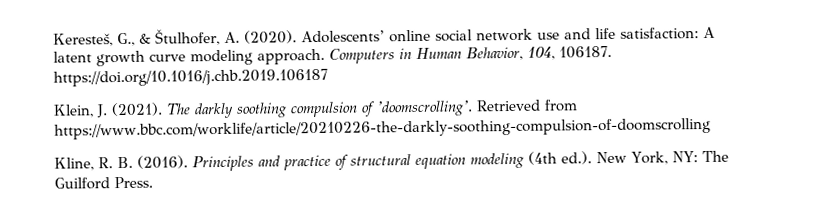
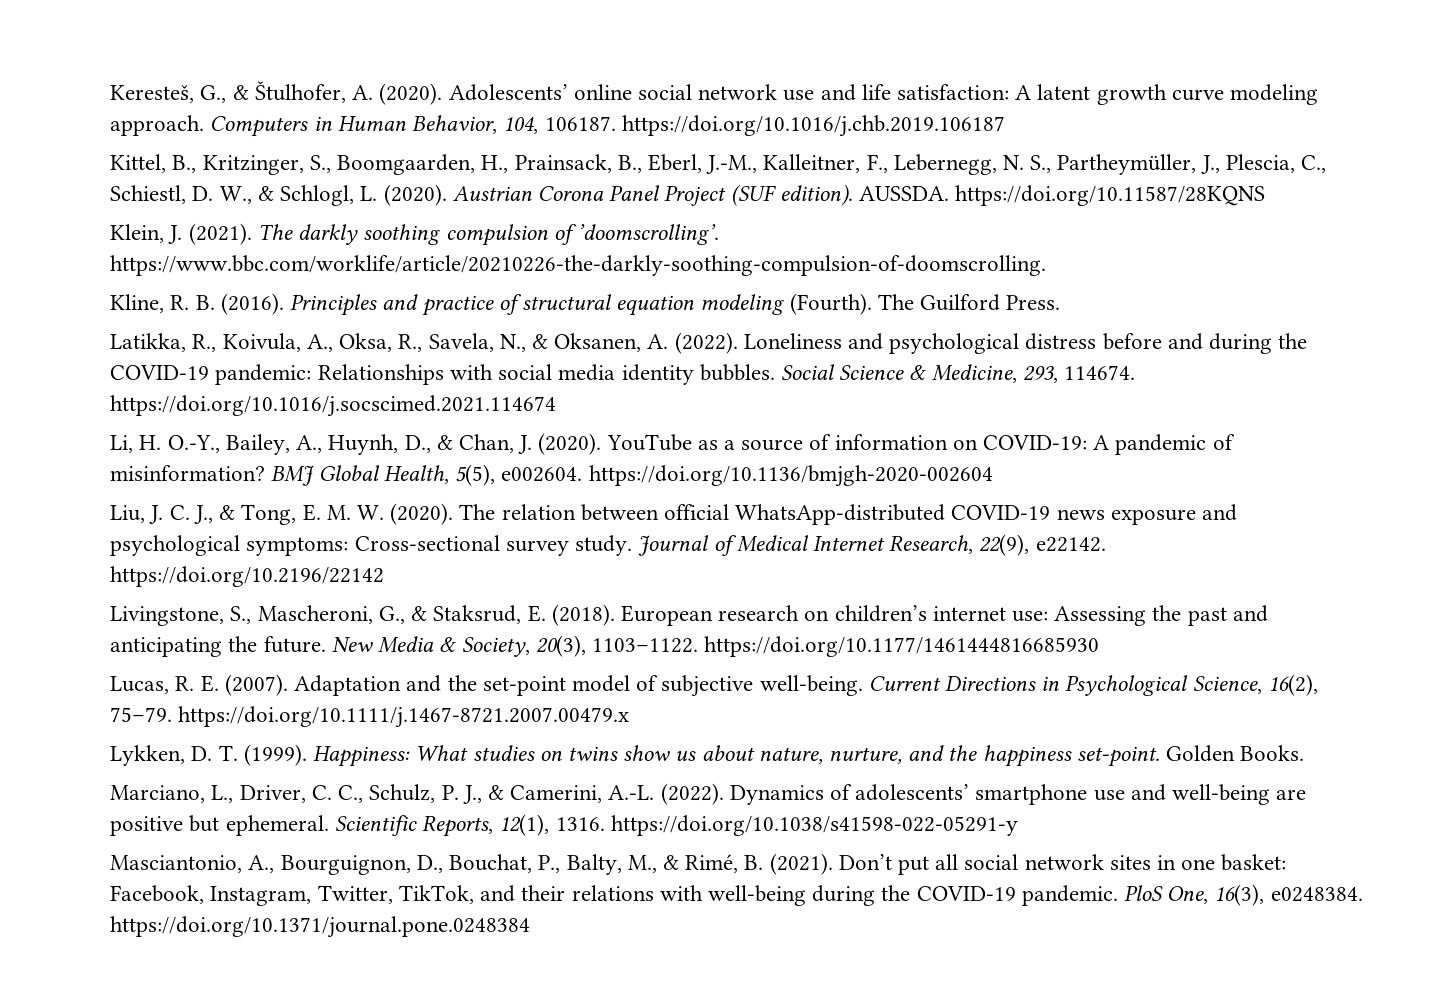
(329, 77) none -> [110,154,1327,175] [110,184,1266,206] // Kittel, B., Kritzinger, S., Boomgaarden, H., Prainsack, B., Eberl, J.-M., Kalleitner, F., Lebernegg, N. S., Partheymüller, J., Plescia, C., Schiestl, D. W., & Schlogl, L. (2020). Austrian Corona Panel Project (SUF edition). AUSSDA. https://doi.org/10.11587/28KQNS
[476,99,579,112] [54,117,712,140] Retrieved from https://www.bbc.com/worklife/article/20210226-the-darkly-soothing-compulsion-of-doomscrolling -> [110,255,1047,276] https://www.bbc.com/worklife/article/20210226-the-darkly-soothing-compulsion-of-doomscrolling.
[528,150,730,165] [54,176,154,190] (4th ed.). New York, NY: The Guilford Press. -> [789,293,1061,315] [110,332,1308,354] [110,364,1136,385] [110,395,557,417] [110,433,1235,455] [110,464,993,487] [110,503,1238,525] [110,534,1106,556] [110,566,385,587] [110,604,1268,626] [110,635,1100,657] [110,674,1318,697] [110,706,630,728] [110,744,1305,767] [110,783,1307,805] [110,814,1018,837] [110,853,1287,875] [110,884,1363,906] [110,916,531,938] (Fourth). The Guilford Press. // Latikka, R., Koivula, A., Oksa, R., Savela, N., & Oksanen, A. (2022). Loneliness and psychological distress before and during the COVID-19 pandemic: Relationships with social media identity bubbles. Social Science & Medicine, 293, 114674. https://doi.org/10.1016/j.socscimed.2021.114674 // Li, H. O.-Y., Bailey, A., Huynh, D., & Chan, J. (2020). YouTube as a source of information on COVID-19: A pandemic of misinformation? BMJ Global Health, 5(5), e002604. https://doi.org/10.1136/bmjgh-2020-002604 // Liu, J. C. J., & Tong, E. M. W. (2020). The relation between official WhatsApp-distributed COVID-19 news exposure and psychological symptoms: Cross-sectional survey study. Journal of Medical Internet Research, 22(9), e22142. https://doi.org/10.2196/22142 // Livingstone, S., Mascheroni, G., & Staksrud, E. (2018). European research on children’s internet use: Assessing the past and anticipating the future. New Media & Society, 20(3), 1103–1122. https://doi.org/10.1177/1461444816685930 // Lucas, R. E. (2007). Adaptation and the set-point model of subjective well-being. Current Directions in Psychological Science, 16(2), 75–79. https://doi.org/10.1111/j.1467-8721.2007.00479.x // Lykken, D. T. (1999). Happiness: What studies on twins show us about nature, nurture, and the happiness set-point. Golden Books. // Marciano, L., Driver, C. C., Schulz, P. J., & Camerini, A.-L. (2022). Dynamics of adolescents’ smartphone use and well-being are positive but ephemeral. Scientific Reports, 12(1), 1316. https://doi.org/10.1038/s41598-022-05291-y // Masciantonio, A., Bourguignon, D., Bouchat, P., Balty, M., & Rimé, B. (2021). Don’t put all social network sites in one basket: Facebook, Instagram, Twitter, TikTok, and their relations with well-being during the COVID-19 pandemic. PloS One, 16(3), e0248384. https://doi.org/10.1371/journal.pone.0248384

